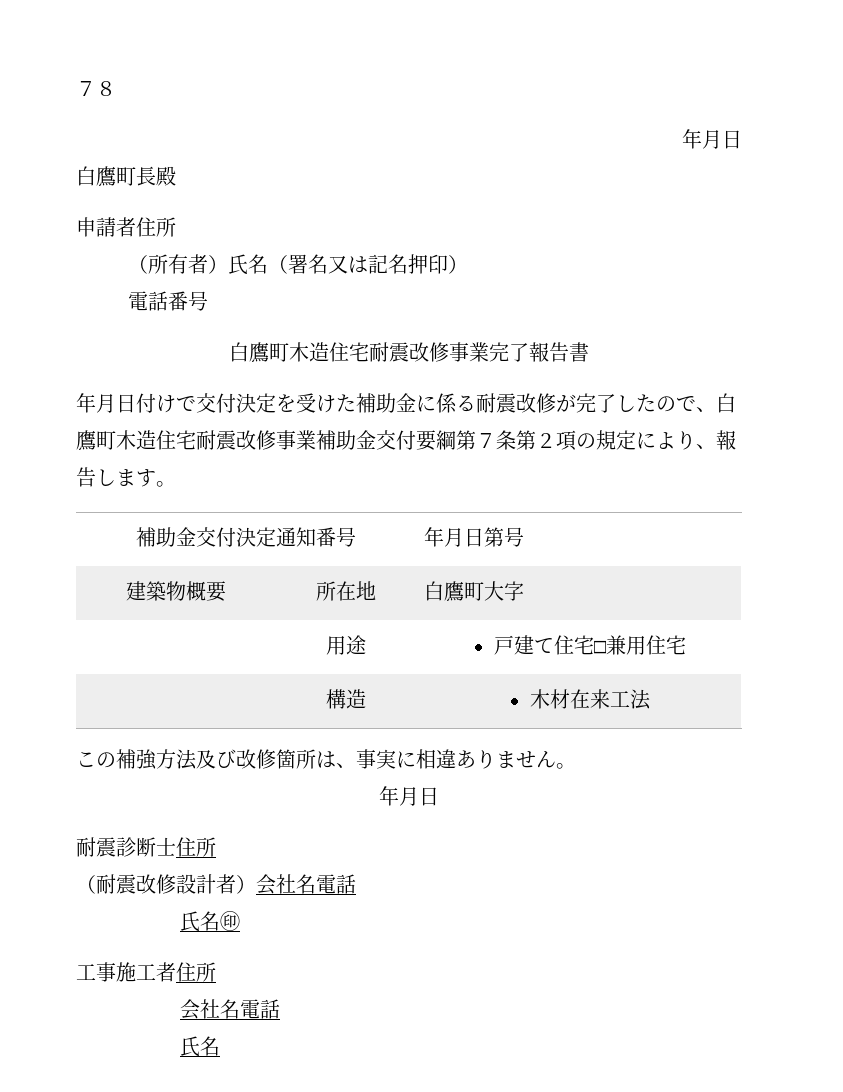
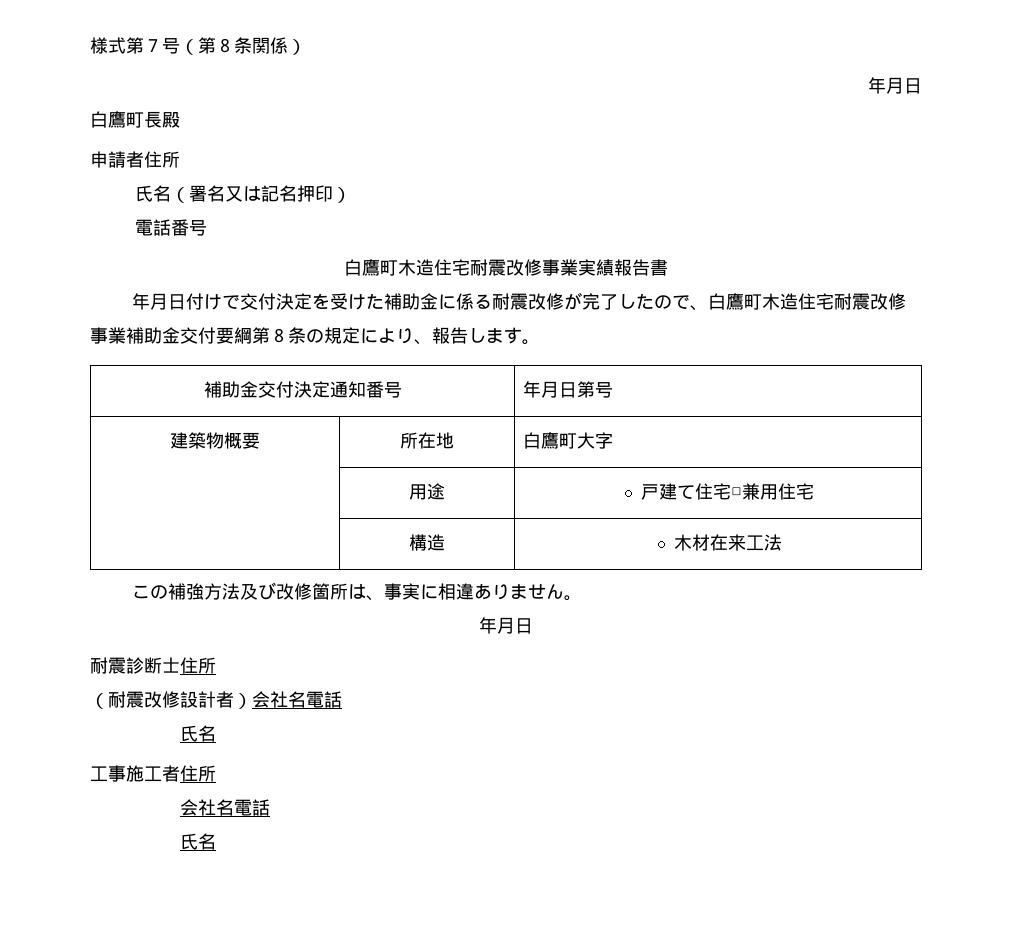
[76,81,116,96] ７８ -> [90,37,306,55] 様式第７号（第８条関係）
[127,254,228,274] （所有者） -> (180, 159) none
[489,342,529,362] 完了 -> [578,259,614,276] 実績
[476,430,576,451] ７条第２項 -> [270,327,306,344] ８条
[219,911,240,931] ㊞ -> (216, 733) none

